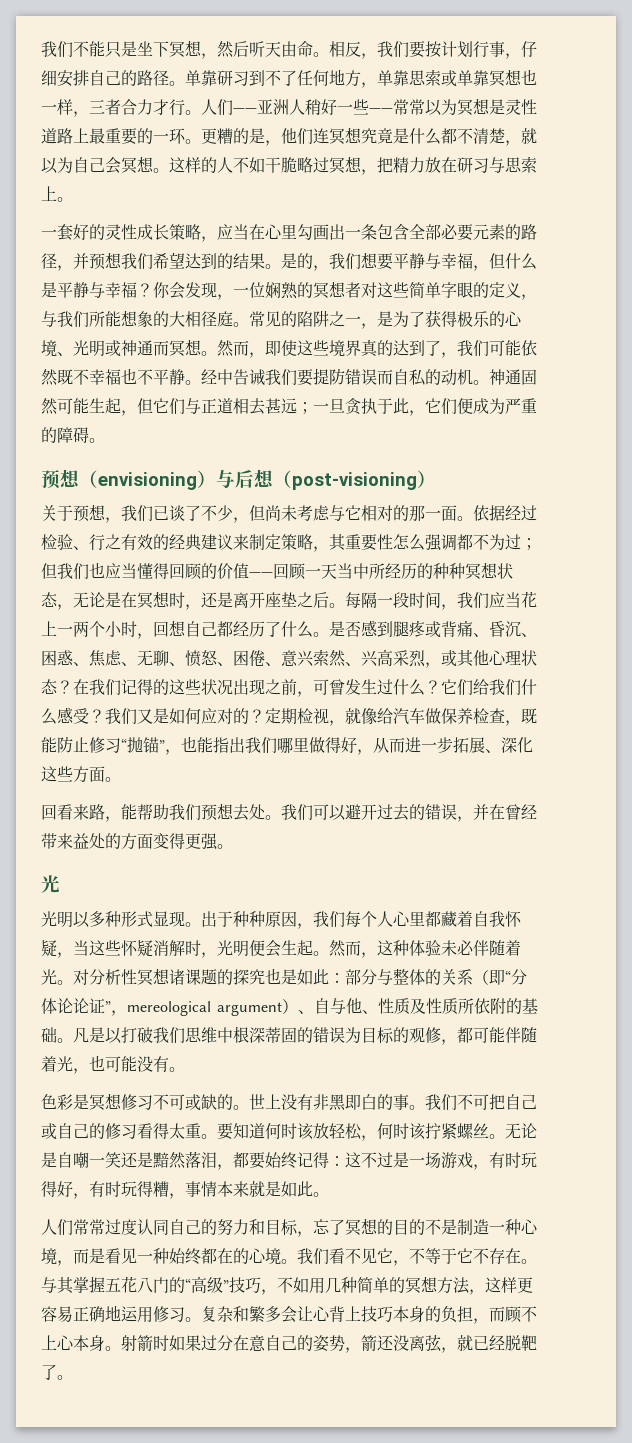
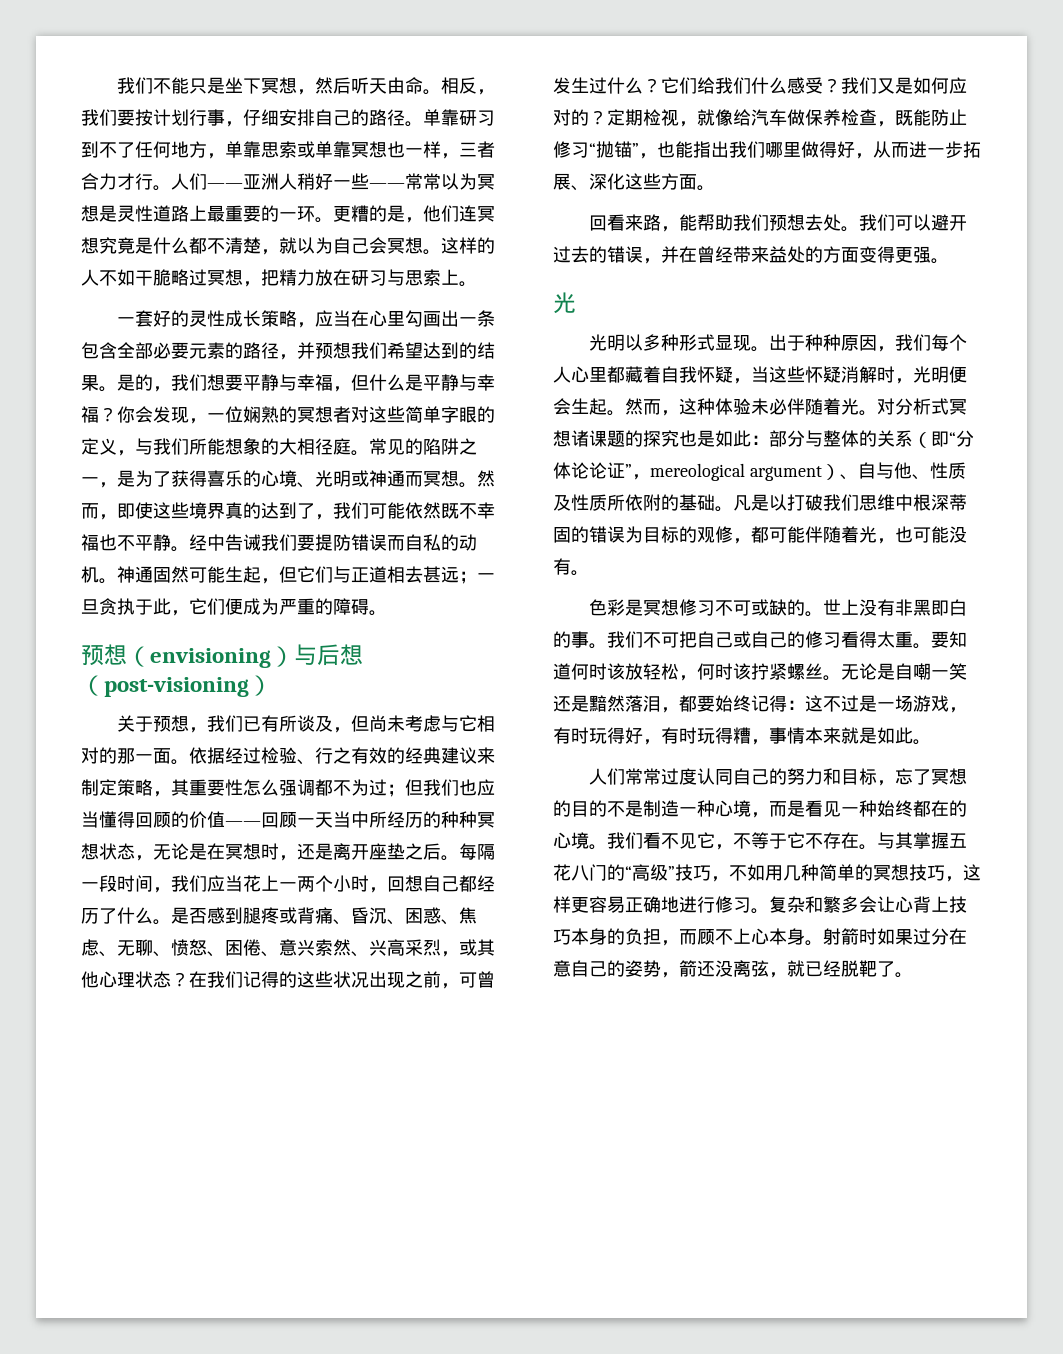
[457,311,473,327] 极 -> [207,470,225,487] 喜
[169,505,233,521] 谈了不少 -> [260,715,333,732] 有所谈及
[121,969,137,985] 性 -> [931,398,949,415] 式
[437,1277,470,1294] 方法 -> [909,864,945,881] 技巧
[121,1306,153,1323] 运用 -> [679,896,715,913] 进行

